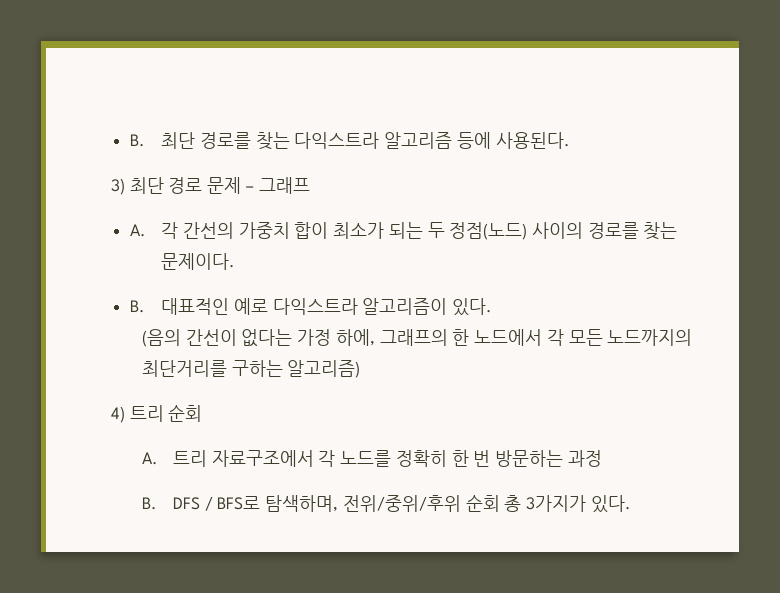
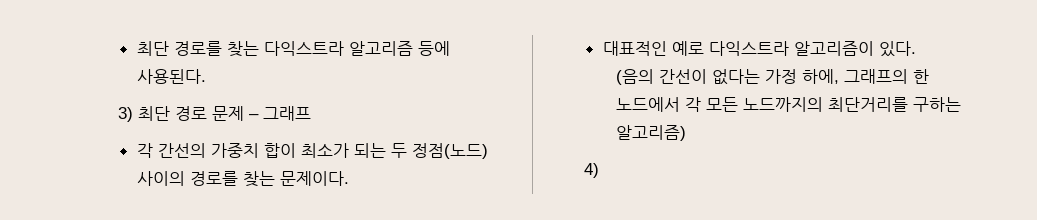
[130,134,145,147] B. -> (136, 48) none
[130,224,146,237] A. -> (311, 113) none
[130,300,145,313] B. -> (349, 178) none
[129,404,203,422] [141,450,602,467] [141,494,630,513] 트리 순회 // A. 트리 자료구조에서 각 노드를 정확히 한 번 방문하는 과정 // B. DFS / BFS로 탐색하며, 전위/중위/후위 순회 총 3가지가 있다. -> (599, 170) none

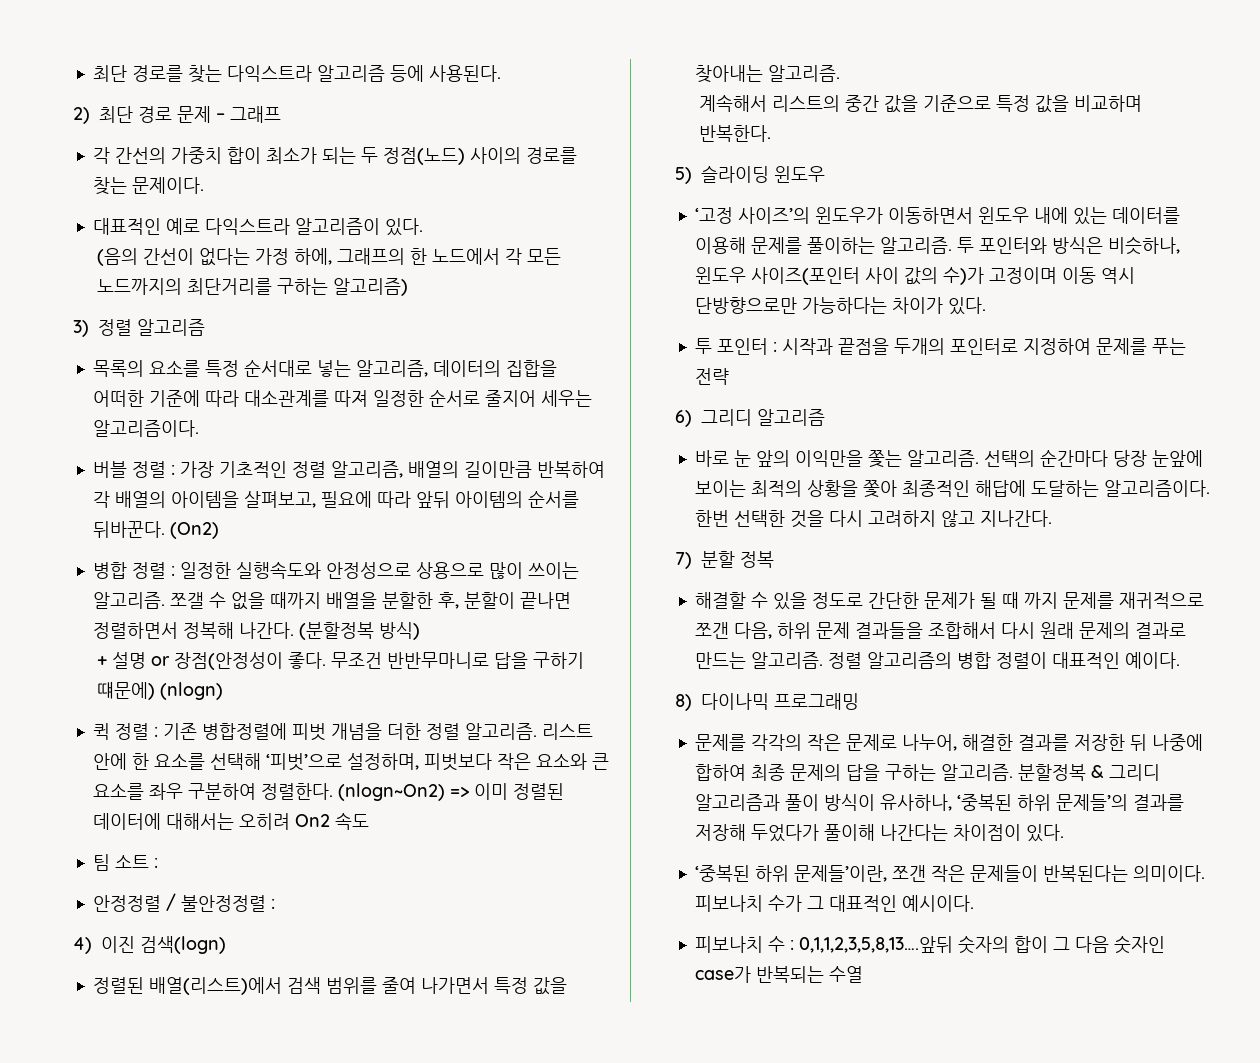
[117,107,133,122] 3) -> [73,107,91,124] 2)
[583,163,599,178] 4) -> [73,319,206,337] [92,359,557,377] [92,389,592,407] [92,420,199,437] [92,461,605,478] [92,490,579,508] [92,521,219,539] [92,561,579,579] [92,592,571,610] [92,622,420,640] [97,652,585,670] [97,681,224,700] [92,723,593,741] [92,753,609,771] [92,783,564,801] [92,812,369,830] [92,854,158,871] [92,893,275,912] [73,936,227,954] [92,977,567,995] [694,65,840,83] [699,94,1143,113] [699,125,772,142] [675,165,826,184] [694,207,1180,225] [694,236,1180,255] [694,267,1135,285] [694,297,986,315] [694,338,1186,355] [694,368,729,385] [675,409,826,427] [694,449,1203,468] [694,480,1210,498] [694,510,1052,528] [675,551,775,569] [694,592,1204,610] [694,622,1186,639] [694,652,1180,669] [675,693,860,711] [694,734,1203,751] [694,764,1160,781] [694,794,1184,811] [694,824,1064,842] [694,865,1205,882] [694,895,974,912] [694,935,1165,954] [694,966,863,983] 3) 정렬 알고리즘 // 목록의 요소를 특정 순서대로 넣는 알고리즘, 데이터의 집합을 어떠한 기준에 따라 대소관계를 따져 일정한 순서로 줄지어 세우는 알고리즘이다. // 버블 정렬 : 가장 기초적인 정렬 알고리즘, 배열의 길이만큼 반복하여 각 배열의 아이템을 살펴보고, 필요에 따라 앞뒤 아이템의 순서를 뒤바꾼다. (On2) // 병합 정렬 : 일정한 실행속도와 안정성으로 상용으로 많이 쓰이는 알고리즘. 쪼갤 수 없을 때까지 배열을 분할한 후, 분할이 끝나면 정렬하면서 정복해 나간다. (분할정복 방식) // + 설명 or 장점(안정성이 좋다. 무조건 반반무마니로 답을 구하기 떄문에) (nlogn) // 퀵 정렬 : 기존 병합정렬에 피벗 개념을 더한 정렬 알고리즘. 리스트 안에 한 요소를 선택해 ‘피벗’으로 설정하며, 피벗보다 작은 요소와 큰 요소를 좌우 구분하여 정렬한다. (nlogn~On2) => 이미 정렬된 데이터에 대해서는 오히려 On2 속도 // 팀 소트 : // 안정정렬 / 불안정정렬 : // 4) 이진 검색(logn) // 정렬된 배열(리스트)에서 검색 범위를 줄여 나가면서 특정 값을 찾아내는 알고리즘. // 계속해서 리스트의 중간 값을 기준으로 특정 값을 비교하며 반복한다. // 5) 슬라이딩 윈도우 // ‘고정 사이즈’의 윈도우가 이동하면서 윈도우 내에 있는 데이터를 이용해 문제를 풀이하는 알고리즘. 투 포인터와 방식은 비슷하나, 윈도우 사이즈(포인터 사이 값의 수)가 고정이며 이동 역시 단방향으로만 가능하다는 차이가 있다. // 투 포인터 : 시작과 끝점을 두개의 포인터로 지정하여 문제를 푸는 전략 // 6) 그리디 알고리즘 // 바로 눈 앞의 이익만을 쫓는 알고리즘. 선택의 순간마다 당장 눈앞에 보이는 최적의 상황을 쫓아 최종적인 해답에 도달하는 알고리즘이다. 한번 선택한 것을 다시 고려하지 않고 지나간다. // 7) 분할 정복 // 해결할 수 있을 정도로 간단한 문제가 될 때 까지 문제를 재귀적으로 쪼갠 다음, 하위 문제 결과들을 조합해서 다시 원래 문제의 결과로 만드는 알고리즘. 정렬 알고리즘의 병합 정렬이 대표적인 예이다. // 8) 다이나믹 프로그래밍 // 문제를 각각의 작은 문제로 나누어, 해결한 결과를 저장한 뒤 나중에 합하여 최종 문제의 답을 구하는 알고리즘. 분할정복 & 그리디 알고리즘과 풀이 방식이 유사하나, ‘중복된 하위 문제들’의 결과를 저장해 두었다가 풀이해 나간다는 차이점이 있다. // ‘중복된 하위 문제들’이란, 쪼갠 작은 문제들이 반복된다는 의미이다. 피보나치 수가 그 대표적인 예시이다. // 피보나치 수 : 0,1,1,2,3,5,8,13….앞뒤 숫자의 합이 그 다음 숫자인 case가 반복되는 수열

